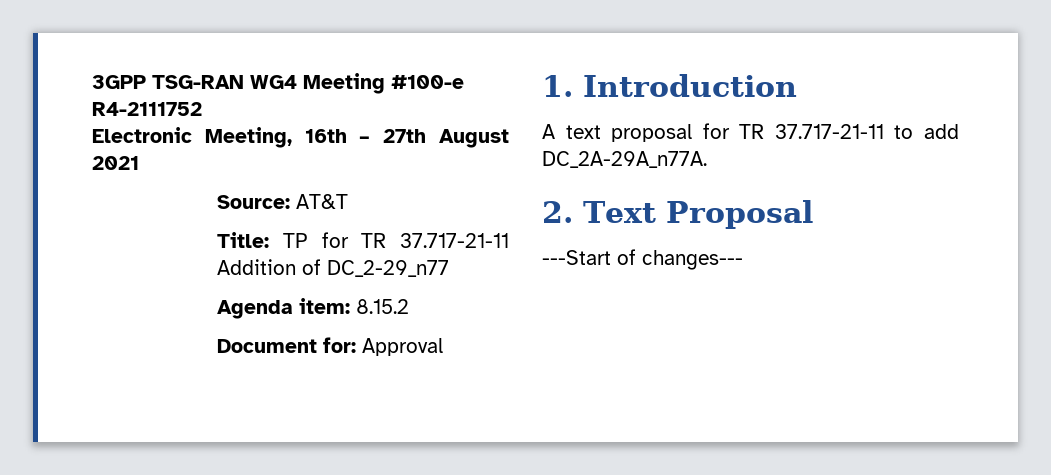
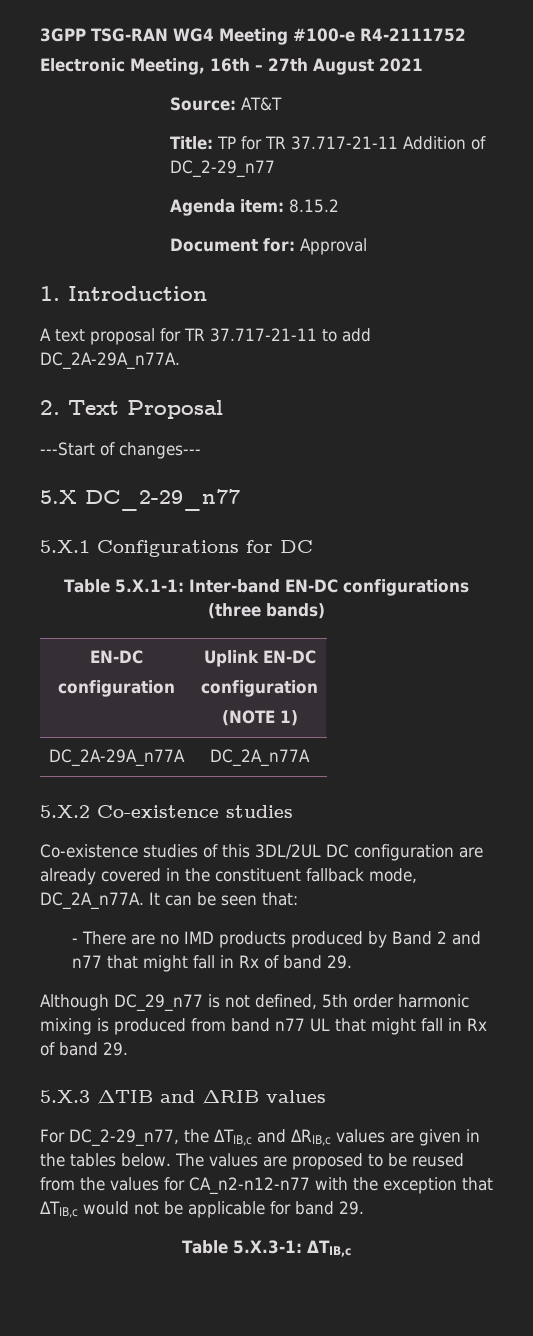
(743, 260) none -> [40,489,240,511] [40,540,313,557] [64,579,469,596] [208,603,325,619] [90,650,143,664] [58,680,175,697] [203,650,316,667] [200,680,318,697] [221,710,298,726] [49,749,185,767] [209,749,310,767] [40,805,293,818] [40,844,483,861] [40,868,417,885] [40,892,298,910] [72,931,482,948] [72,955,353,972] [40,994,469,1012] [40,1018,487,1035] [40,1042,128,1056] [40,1090,326,1105] [40,1129,480,1147] [40,1153,464,1170] [40,1177,493,1195] [40,1201,364,1218] [182,1240,351,1257] // 5.X DC_2-29_n77 // 5.X.1 Configurations for DC // Table 5.X.1-1: Inter-band EN-DC configurations (three bands) // EN-DC // configuration | Uplink EN-DC // configuration // (NOTE 1) // DC_2A-29A_n77A | DC_2A_n77A // 5.X.2 Co-existence studies // Co-existence studies of this 3DL/2UL DC configuration are already covered in the constituent fallback mode, DC_2A_n77A. It can be seen that: // - There are no IMD products produced by Band 2 and n77 that might fall in Rx of band 29. // Although DC_29_n77 is not defined, 5th order harmonic mixing is produced from band n77 UL that might fall in Rx of band 29. // 5.X.3 ∆TIB and ∆RIB values // For DC_2-29_n77, the ΔTIB,c and ΔRIB,c values are given in the tables below. The values are proposed to be reused from the values for CA_n2-n12-n77 with the exception that ΔTIB,c would not be applicable for band 29. // Table 5.X.3-1: ΔTIB,c

